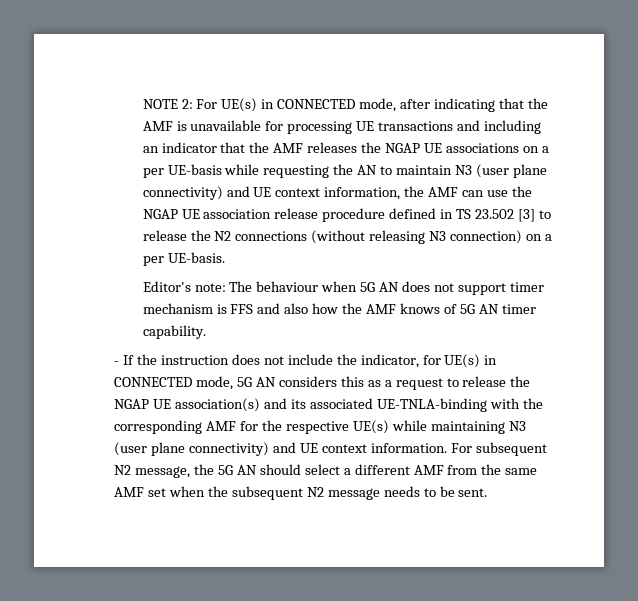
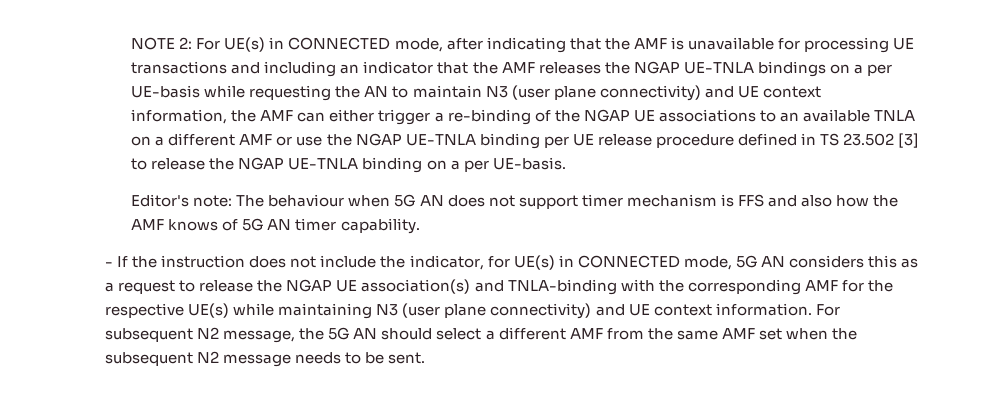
[423,143,519,153] UE associations -> [683,61,826,77] UE-TNLA bindings
[486,186,532,197] [142,209,272,219] use the NGAP UE association -> [329,109,915,125] [131,133,594,149] either trigger a re-binding of the NGAP UE associations to an available TNLA on a different AMF or use the NGAP UE-TNLA binding per UE
[214,230,522,244] N2 connections (without releasing N3 connection) -> [238,157,423,173] NGAP UE-TNLA binding
[290,398,487,412] its associated UE-TNLA-binding -> [507,279,617,295] TNLA-binding

